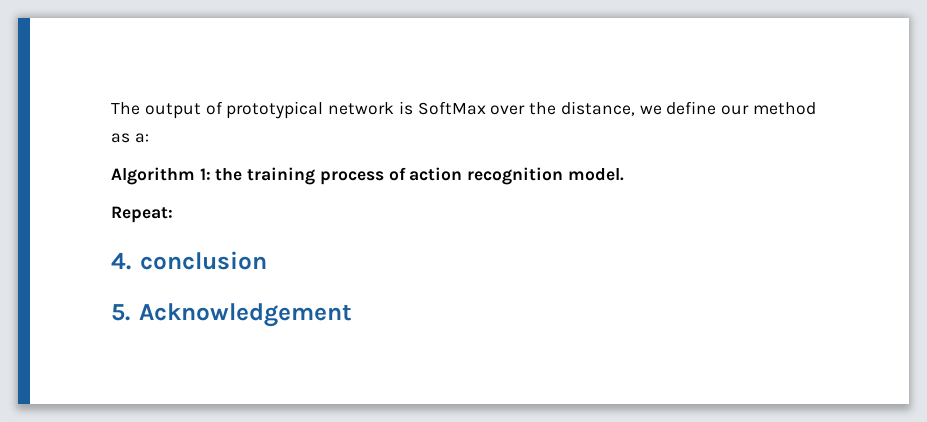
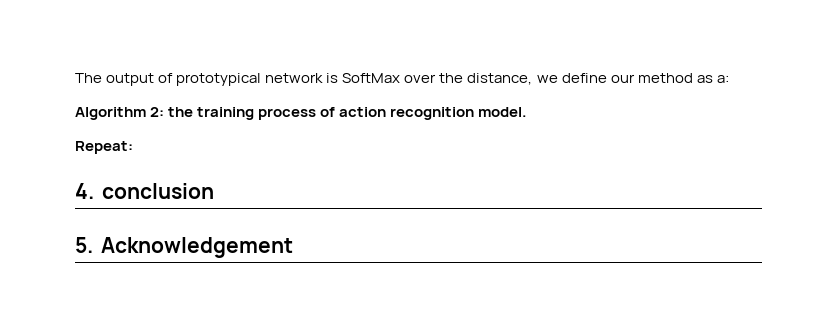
[199,168,211,180] 1: -> [150,107,165,117] 2:

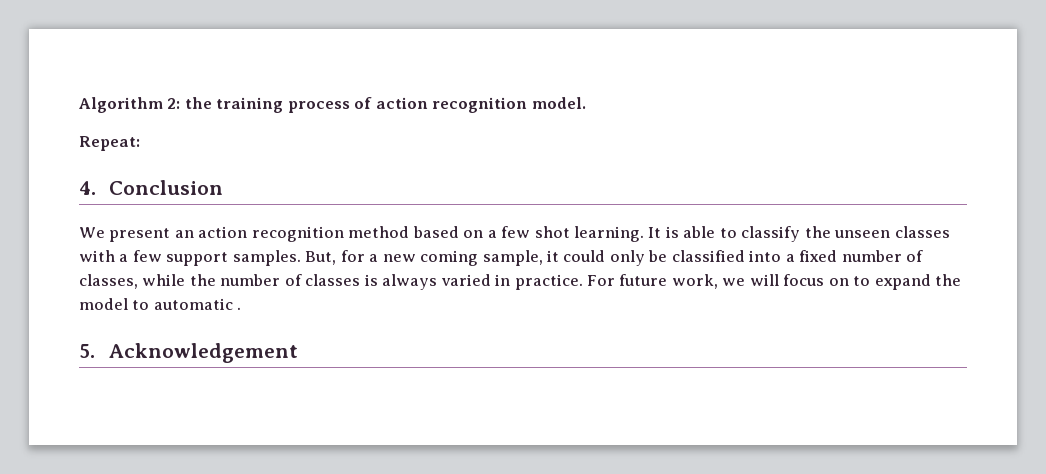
[75,73,729,86] The output of prototypical network is SoftMax over the distance, we define our method as a: // -> (79, 105) none
[101,183,214,199] conclusion -> [109,180,224,195] [79,226,950,242] [79,250,924,266] [79,274,962,290] [79,298,242,310] Conclusion // We present an action recognition method based on a few shot learning. It is able to classify the unseen classes with a few support samples. But, for a new coming sample, it could only be classified into a fixed number of classes, while the number of classes is always varied in practice. For future work, we will focus on to expand the model to automatic .

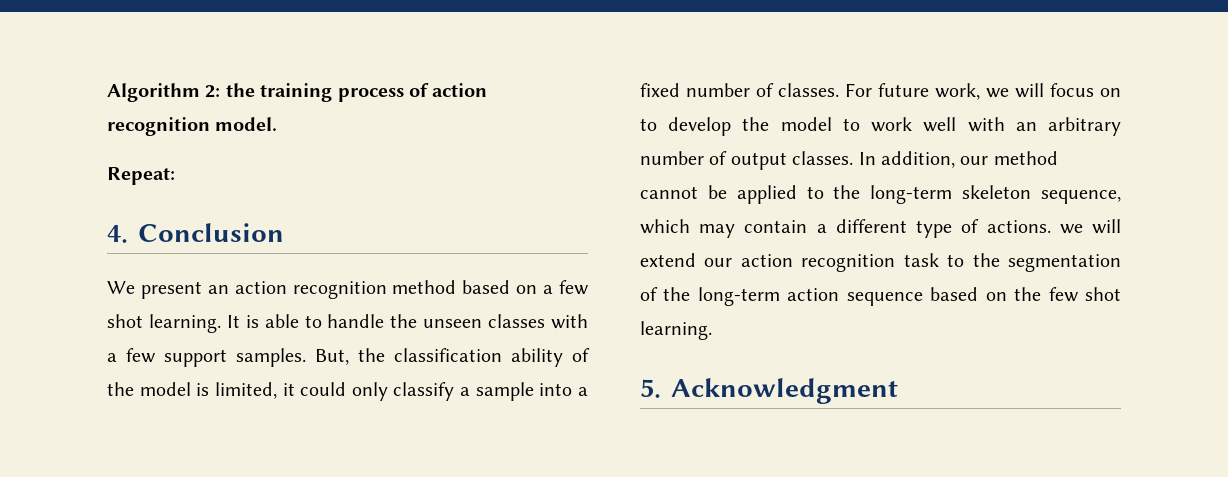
[741,226,801,242] classify -> [327,314,385,328] handle
[340,250,745,266] for a new coming sample, it could only be classified -> [358,348,590,367] [107,382,534,401] the classification ability of the model is limited, it could only classify a sample
[79,274,583,290] classes, while the number of classes is always varied in practice. -> [778,83,839,97] classes.
[874,274,931,290] expand -> [668,117,732,136] develop
[153,298,242,310] automatic . -> [871,117,1121,136] [640,151,1058,170] [640,185,1121,204] [640,219,1121,238] [640,253,1121,272] [640,287,1121,306] [640,321,712,340] work well with an arbitrary number of output classes. In addition, our method cannot be applied to the long-term skeleton sequence, which may contain a different type of actions. we will extend our action recognition task to the segmentation of the long-term action sequence based on the few shot learning.
[109,343,299,363] Acknowledgement -> [671,378,898,404] Acknowledgment

